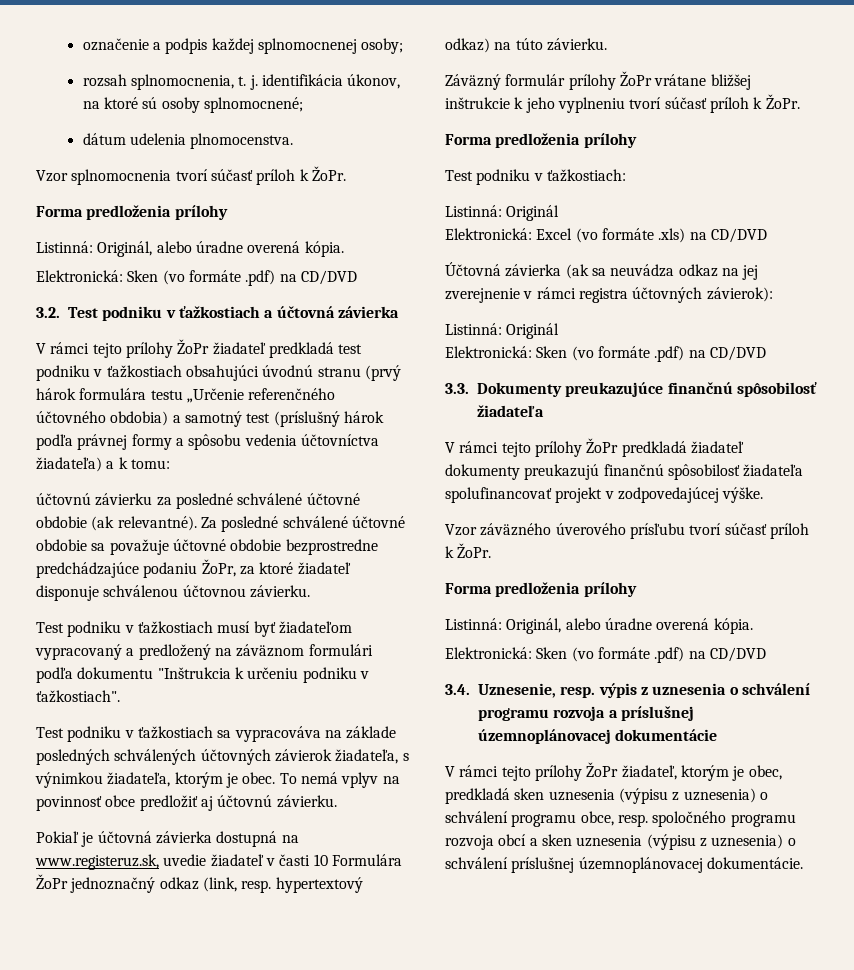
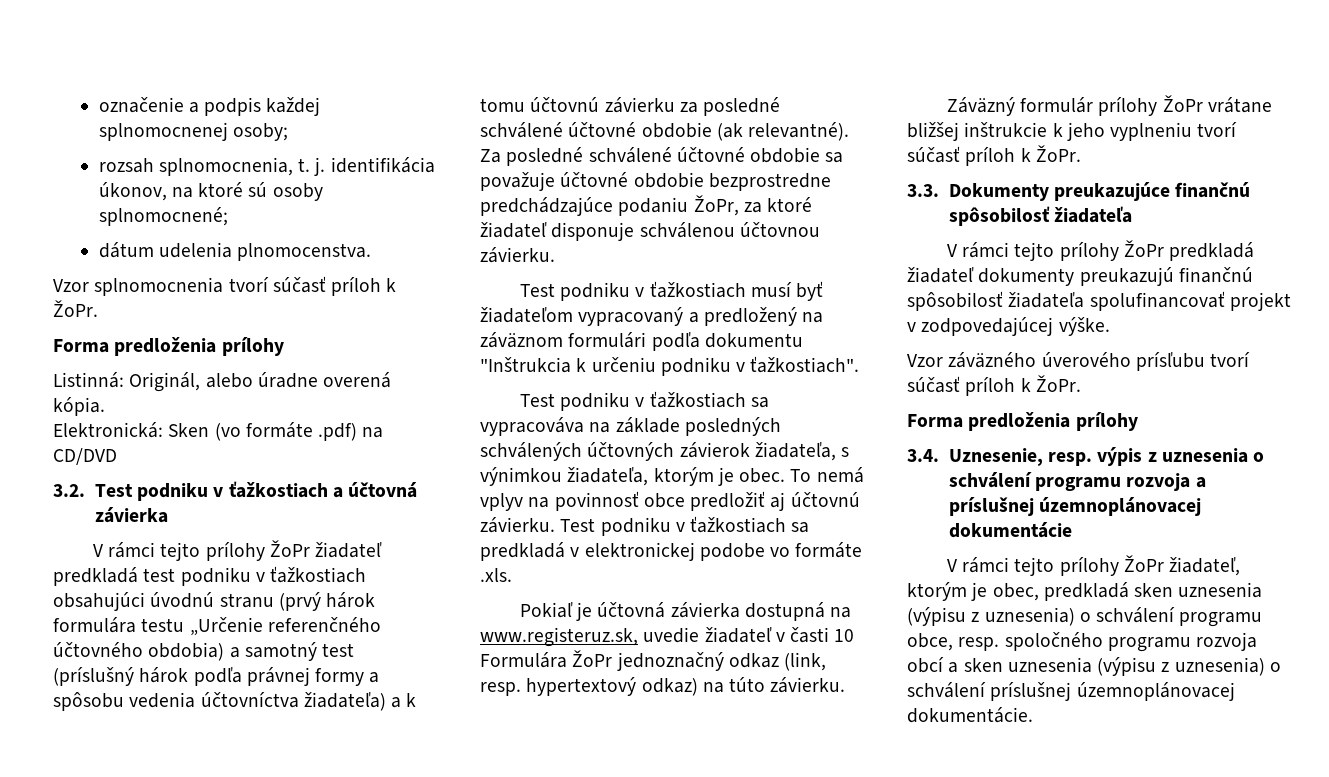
[130,459,170,469] tomu: // -> [480,98,525,112] tomu
(337, 801) none -> [560,516,810,536] [480,542,863,561] [480,568,512,582] Test podniku v ťažkostiach sa predkladá v elektronickej podobe vo formáte .xls.
[445,133,637,148] [445,169,626,185] [445,205,560,221] [445,228,767,243] [445,262,759,280] [445,287,773,303] [445,323,560,339] [445,346,766,362] // Forma predloženia prílohy // Test podniku v ťažkostiach: // Listinná: Originál // Elektronická: Excel (vo formáte .xls) na CD/DVD // Účtovná závierka (ak sa neuvádza odkaz na jej zverejnenie v rámci registra účtovných závierok): // Listinná: Originál // Elektronická: Sken (vo formáte .pdf) na CD/DVD -> (1081, 153) none
[445,618,753,634] [445,647,766,663] // Listinná: Originál, alebo úradne overená kópia. // Elektronická: Sken (vo formáte .pdf) na CD/DVD -> (1138, 421) none

